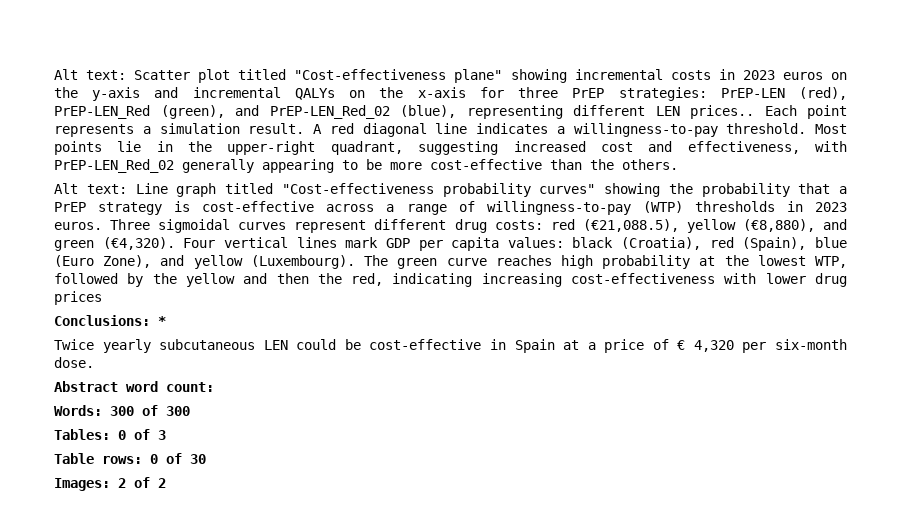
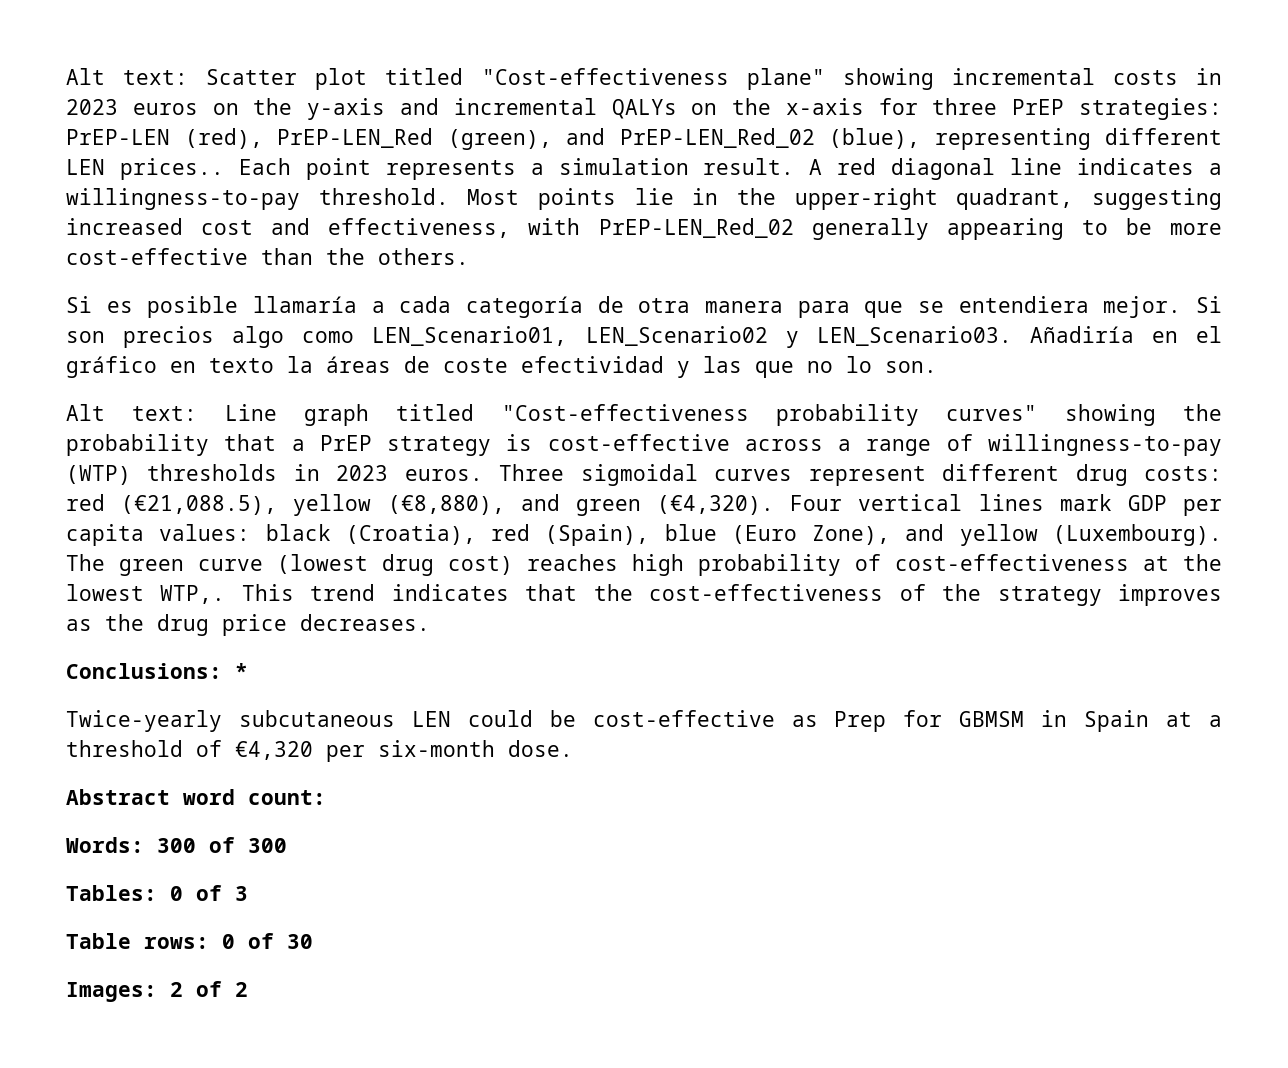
(678, 164) none -> [66,296,1222,318] [66,326,1222,348] [66,356,937,378] // Si es posible llamaría a cada categoría de otra manera para que se entendiera mejor. Si son precios algo como LEN_Scenario01, LEN_Scenario02 y LEN_Scenario03. Añadiría en el gráfico en texto la áreas de coste efectividad y las que no lo son.
(487, 262) none -> [277,554,513,576] (lowest drug cost)
(691, 262) none -> [855,554,1129,571] of cost-effectiveness
[814,256,847,268] [54,273,847,287] [54,291,102,305] WTP, followed by the yellow and then the red, indicating increasing cost-effectiveness with lower drug prices -> [160,584,1222,606] [66,614,430,636] WTP,. This trend indicates that the cost-effectiveness of the strategy improves as the drug price decreases.
[54,339,151,353] Twice yearly -> [66,710,222,732] Twice-yearly
[489,339,734,353] in Spain at a price of € 4,320 -> [791,710,1222,732] [66,740,313,760] as Prep for GBMSM in Spain at a threshold of €4,320

